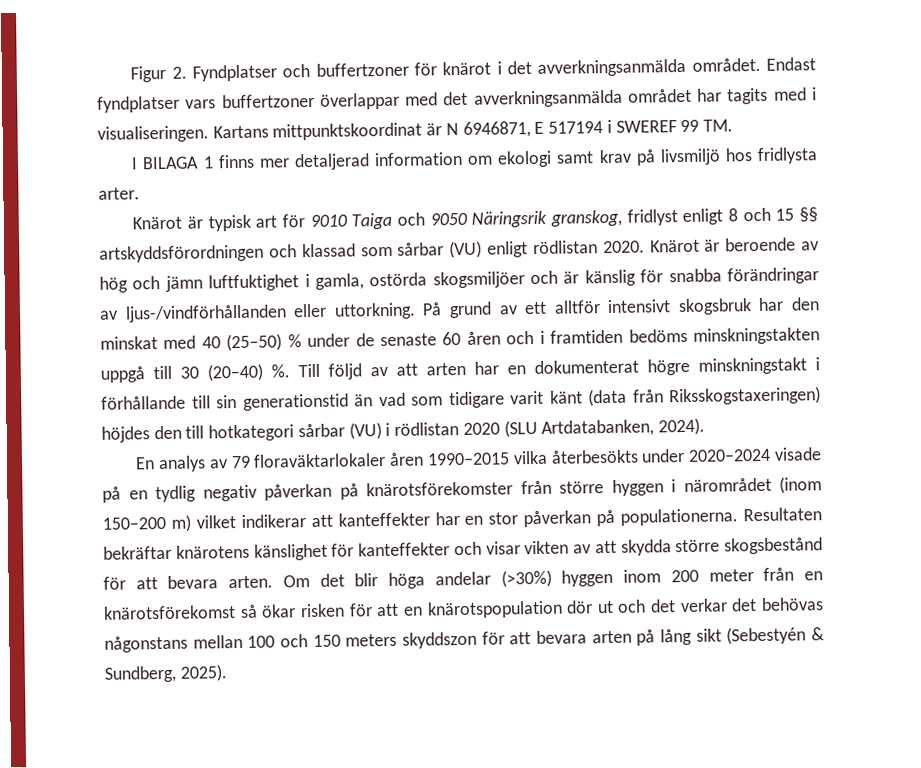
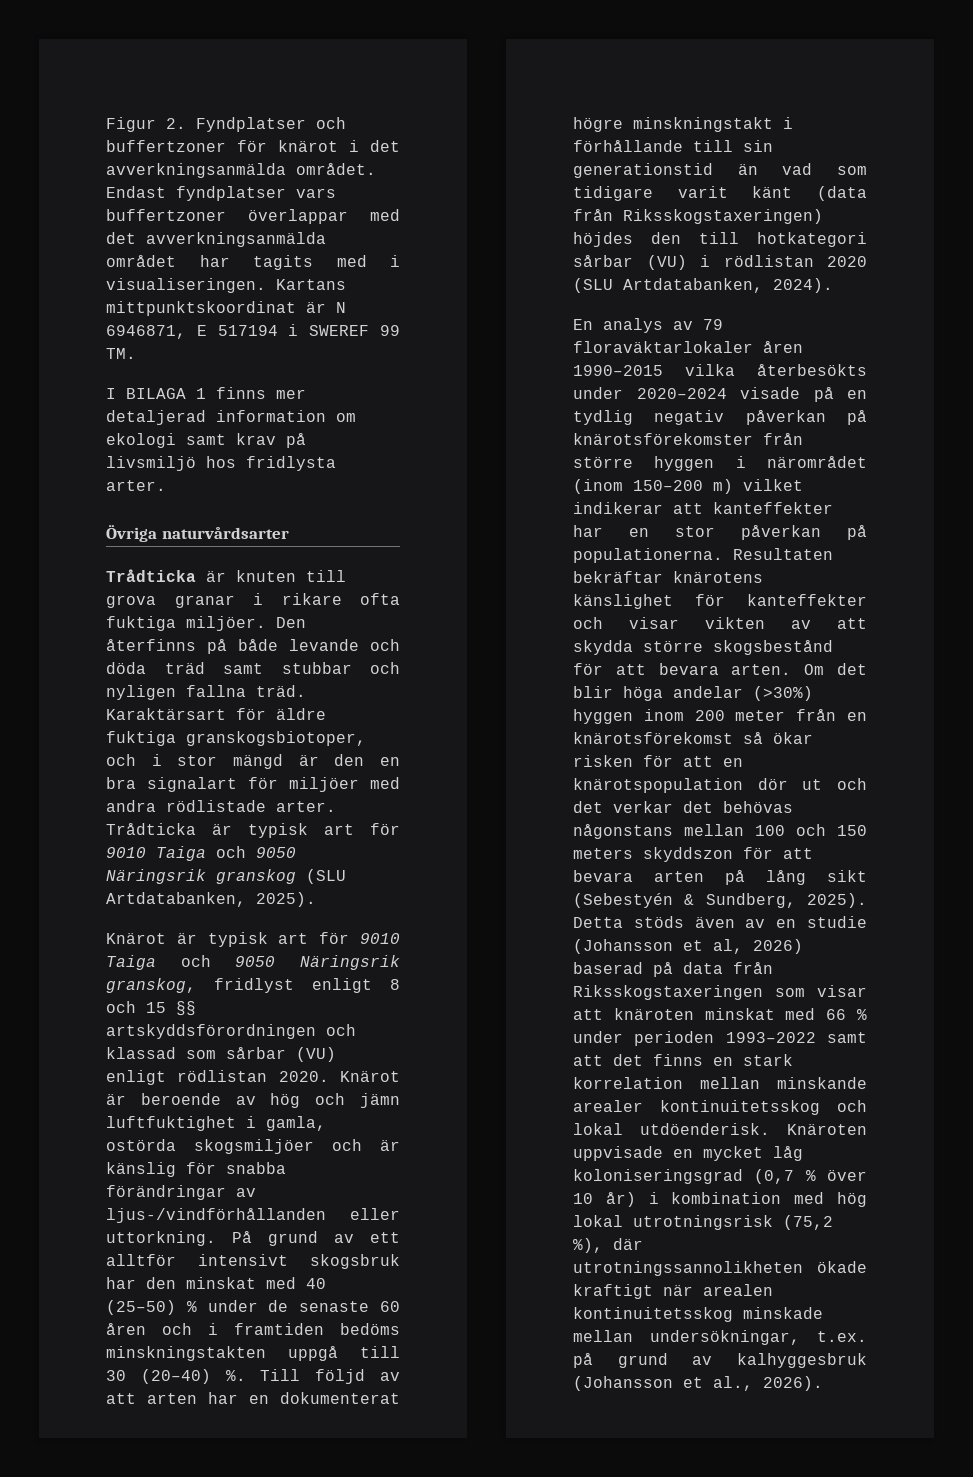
(140, 193) none -> [106,525,289,542] [106,569,346,582] [106,593,400,608] [106,616,306,631] [106,639,400,654] [106,662,400,674] [106,685,306,700] [106,708,326,720] [106,731,366,746] [106,754,400,769] [106,777,400,792] [106,800,336,812] [106,823,400,838] [106,846,296,861] [106,869,346,884] [106,892,316,907] // Övriga naturvårdsarter // Trådticka är knuten till grova granar i rikare ofta fuktiga miljöer. Den återfinns på både levande och döda träd samt stubbar och nyligen fallna träd. Karaktärsart för äldre fuktiga granskogsbiotoper, och i stor mängd är den en bra signalart för miljöer med andra rödlistade arter. Trådticka är typisk art för 9010 Taiga och 9050 Näringsrik granskog (SLU Artdatabanken, 2025).
(227, 673) none -> [573,916,867,928] [573,939,803,954] [573,962,773,977] [573,985,867,1000] [573,1008,867,1020] [573,1031,867,1046] [573,1054,793,1066] [573,1077,867,1089] [573,1100,867,1115] [573,1123,867,1135] [573,1146,803,1161] [573,1169,867,1184] [573,1192,867,1207] [573,1215,833,1230] [573,1238,643,1253] [573,1261,867,1276] [573,1284,773,1299] [573,1307,823,1322] [573,1330,867,1345] [573,1353,867,1368] [573,1376,823,1391] Detta stöds även av en studie (Johansson et al, 2026) baserad på data från Riksskogstaxeringen som visar att knäroten minskat med 66 % under perioden 1993–2022 samt att det finns en stark korrelation mellan minskande arealer kontinuitetsskog och lokal utdöenderisk. Knäroten uppvisade en mycket låg koloniseringsgrad (0,7 % över 10 år) i kombination med hög lokal utrotningsrisk (75,2 %), där utrotningssannolikheten ökade kraftigt när arealen kontinuitetsskog minskade mellan undersökningar, t.ex. på grund av kalhyggesbruk (Johansson et al., 2026).

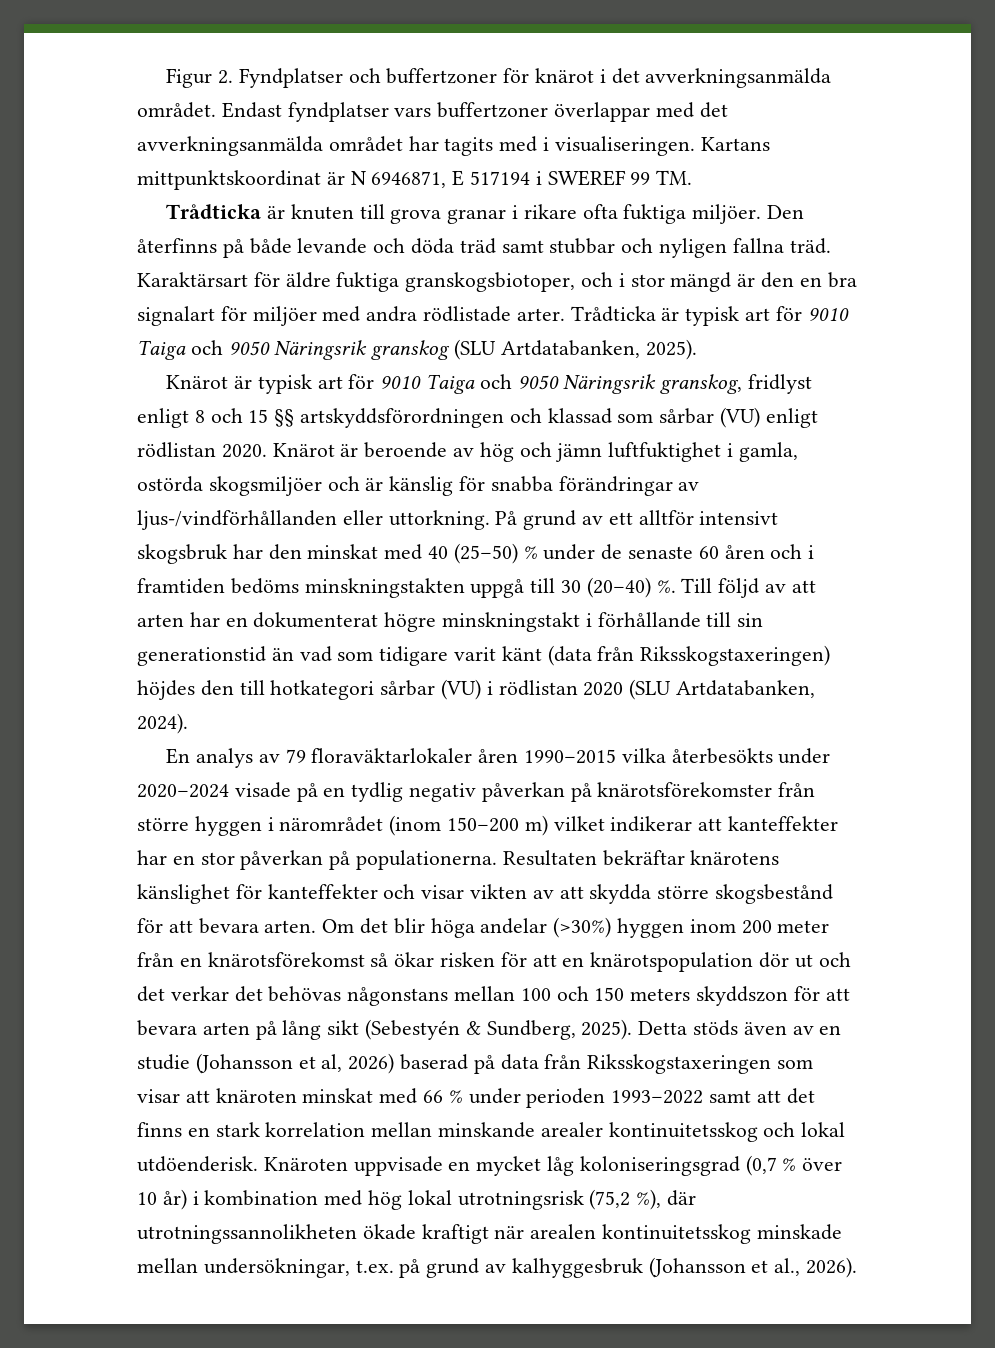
[106,387,306,399] [106,410,356,425] [106,433,306,448] [106,456,336,471] [106,480,166,491] [106,525,289,542] // I BILAGA 1 finns mer detaljerad information om ekologi samt krav på livsmiljö hos fridlysta arter. // Övriga naturvårdsarter -> (693, 177) none

